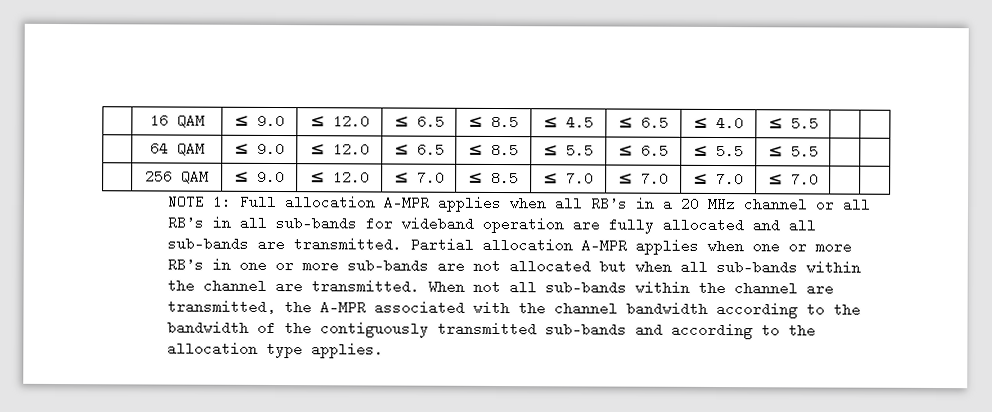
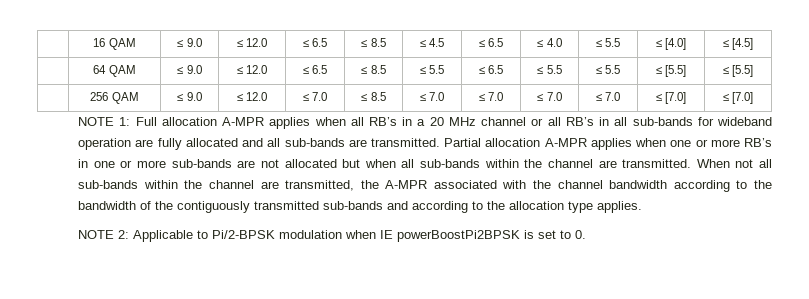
(819, 123) | -> [655,38,687,50] [722,38,754,50] ≤ [4.0] | ≤ [4.5]
(819, 151) | -> [655,65,687,77] [722,65,754,77] ≤ [5.5] | ≤ [5.5]
(819, 179) | -> [655,92,687,104] [722,92,754,104] ≤ [7.0] | ≤ [7.0]
(384, 350) none -> [78,230,587,242] // NOTE 2: Applicable to Pi/2-BPSK modulation when IE powerBoostPi2BPSK is set to 0.

